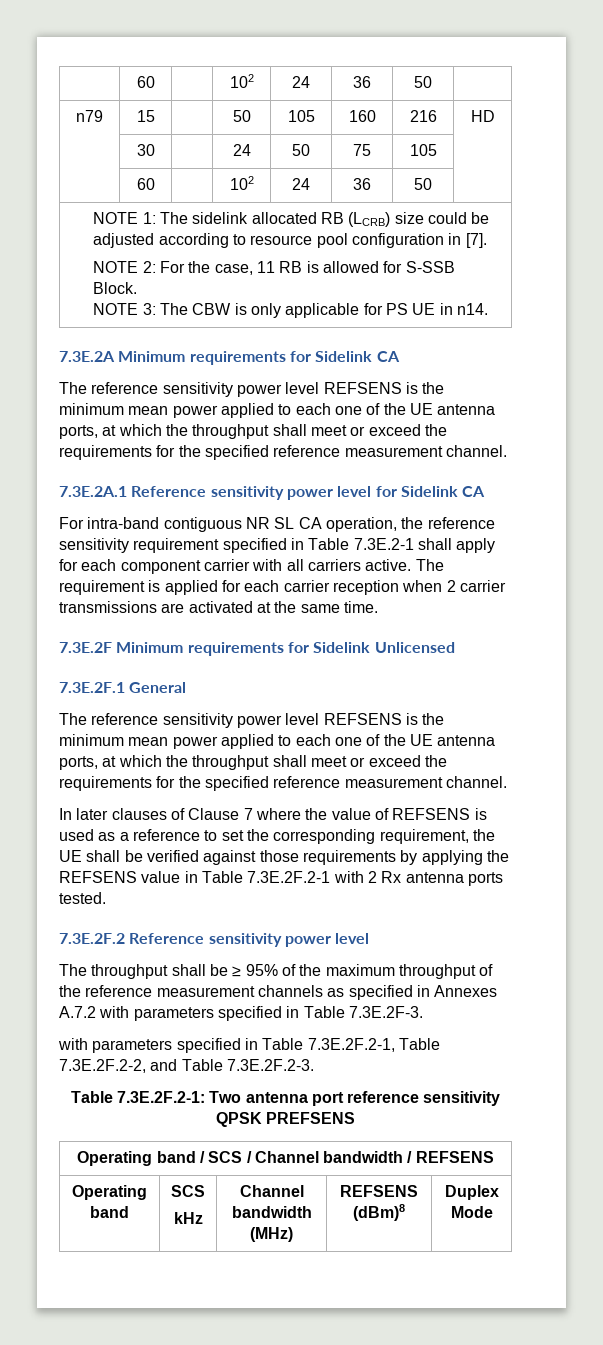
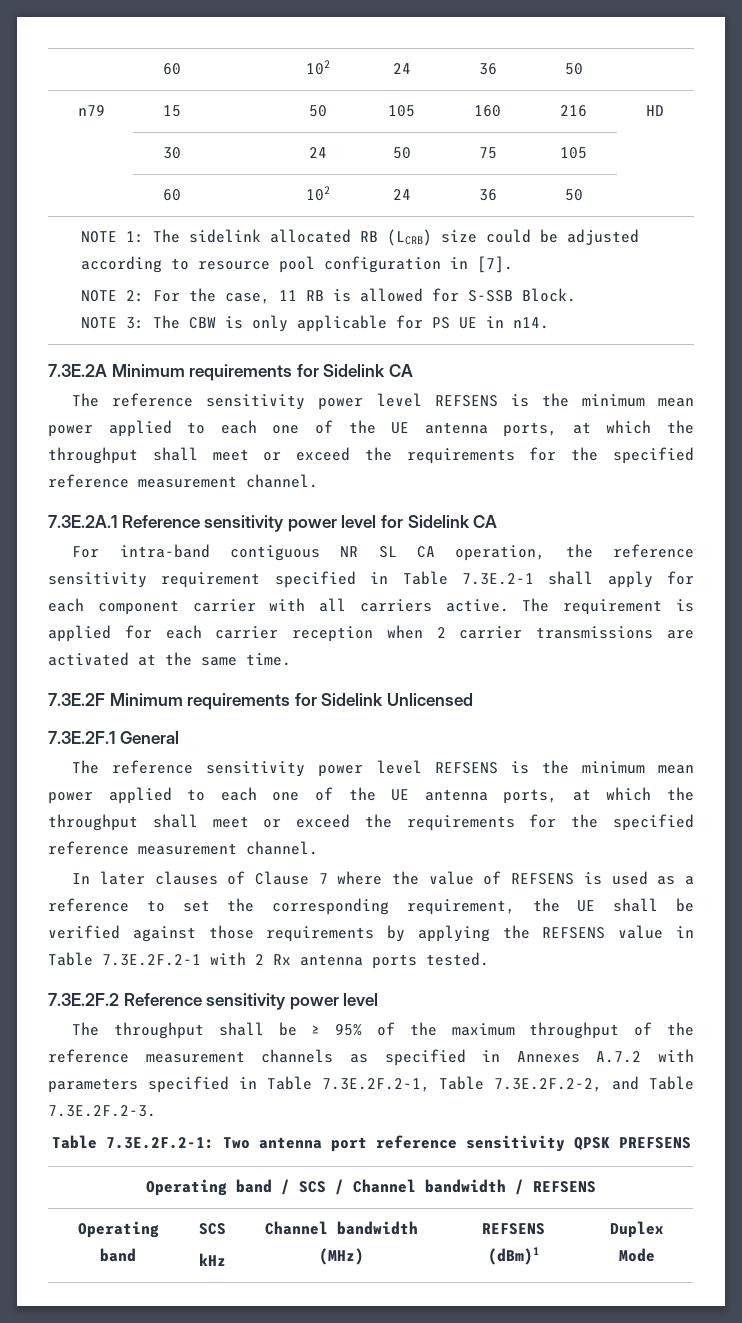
[348,1006,423,1018] [58,1038,304,1053] 7.3E.2F-3. // with parameters specified in Table -> (312, 1083) none
[353,1204,405,1221] (dBm)8 -> [487,1247,539,1265] (dBm)1

